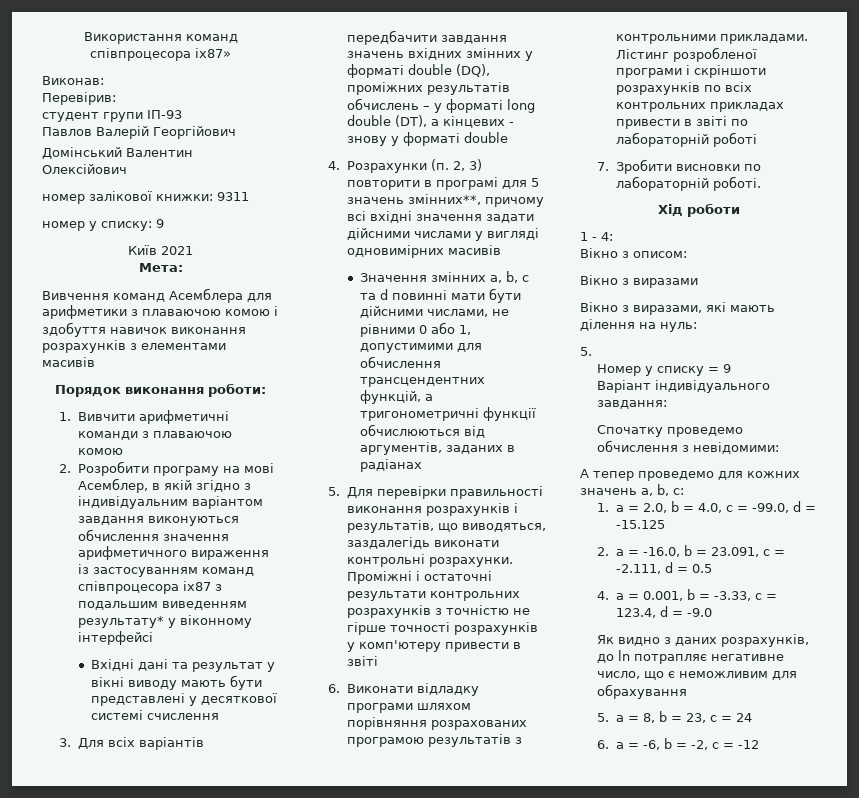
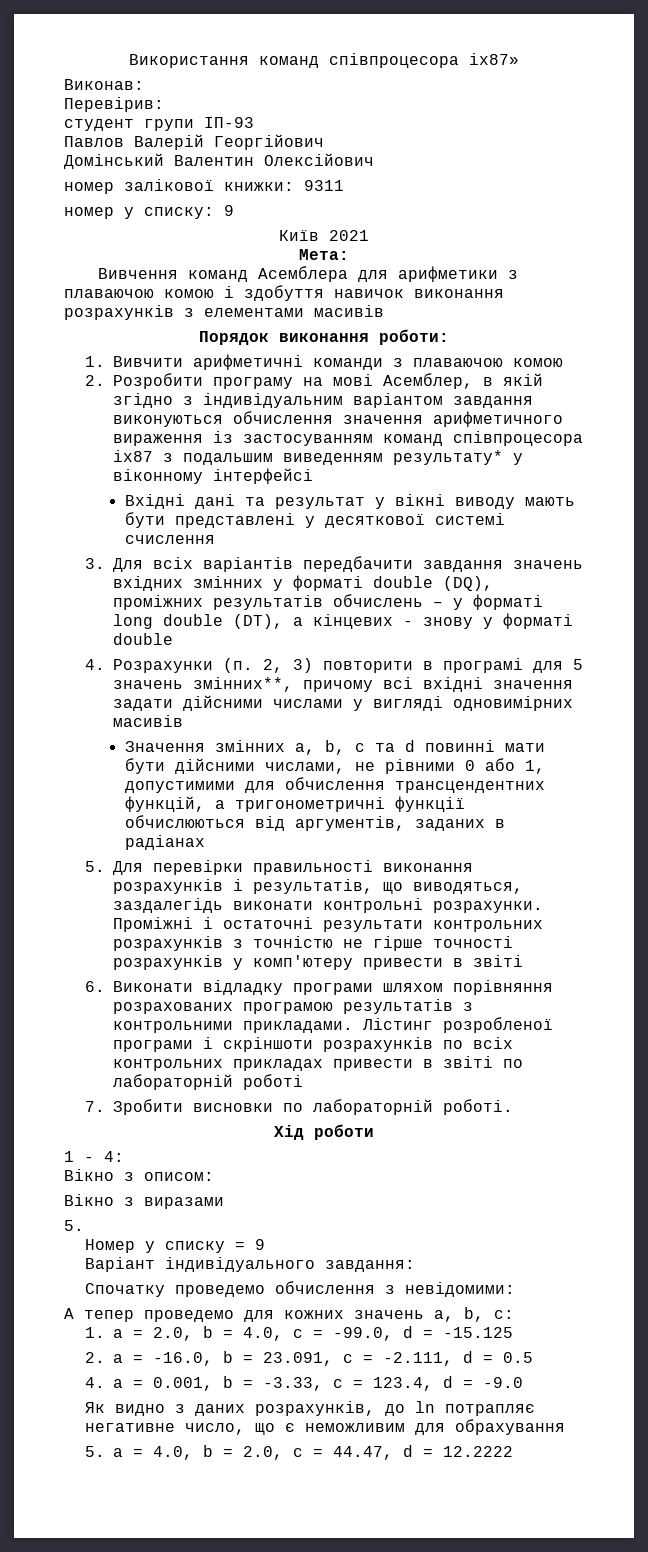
[580,302,775,315] [580,319,697,332] // Вікно з виразами, які мають ділення на нуль: -> (224, 1203) none
[642,711,752,723] [597,738,759,750] 8, b = 23, c = 24 // 6. a = -6, b = -2, c = -12 -> [153,1445,514,1460] 4.0, b = 2.0, c = 44.47, d = 12.2222

